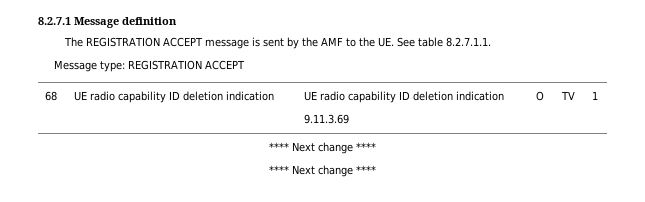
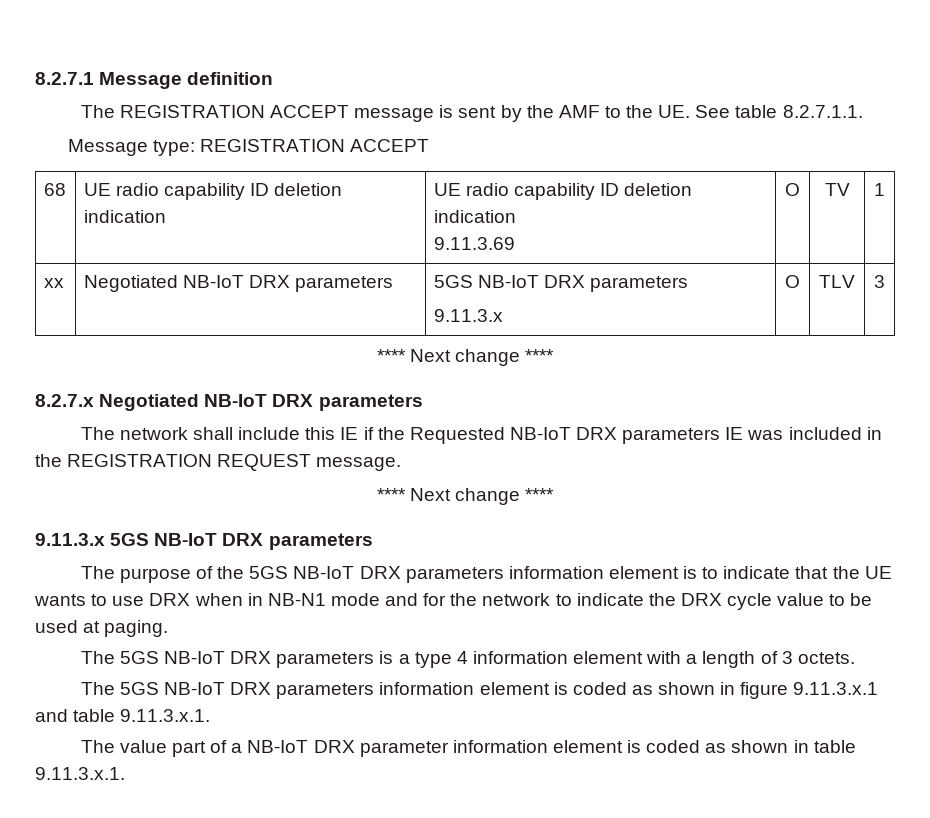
[269,142,376,154] [269,165,376,177] // **** Next change **** // **** Next change **** -> [43,278,64,288] [83,275,394,292] [433,275,689,292] [433,309,503,322] [785,275,800,288] [819,275,855,288] [874,275,885,288] [376,349,555,366] [35,394,423,411] [80,427,882,444] [35,454,402,471] [376,488,555,505] [35,533,373,550] [80,566,892,583] [34,593,873,610] [35,620,169,637] [80,651,855,668] [80,682,879,699] [35,709,211,722] [80,740,856,757] [35,767,125,780] // xx | Negotiated NB-IoT DRX parameters | 5GS NB-IoT DRX parameters // 9.11.3.x | O | TLV | 3 // **** Next change **** // 8.2.7.x Negotiated NB-IoT DRX parameters // The network shall include this IE if the Requested NB-IoT DRX parameters IE was included in the REGISTRATION REQUEST message. // **** Next change **** // 9.11.3.x 5GS NB-IoT DRX parameters // The purpose of the 5GS NB-IoT DRX parameters information element is to indicate that the UE wants to use DRX when in NB-N1 mode and for the network to indicate the DRX cycle value to be used at paging. // The 5GS NB-IoT DRX parameters is a type 4 information element with a length of 3 octets. // The 5GS NB-IoT DRX parameters information element is coded as shown in figure 9.11.3.x.1 and table 9.11.3.x.1. // The value part of a NB-IoT DRX parameter information element is coded as shown in table 9.11.3.x.1.

